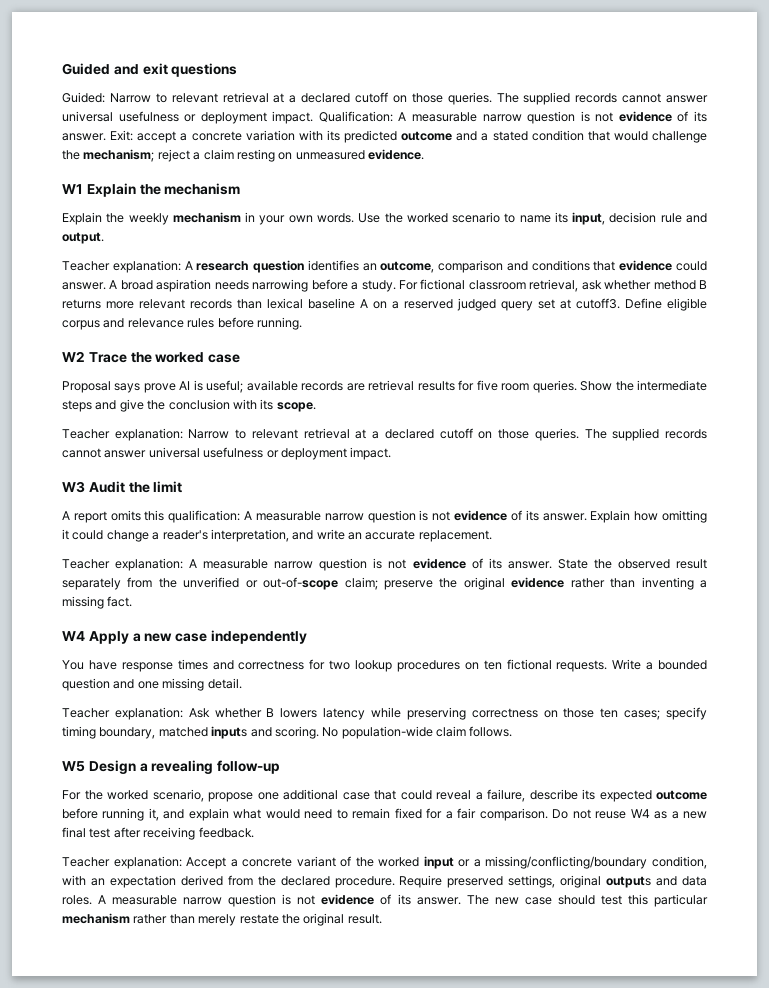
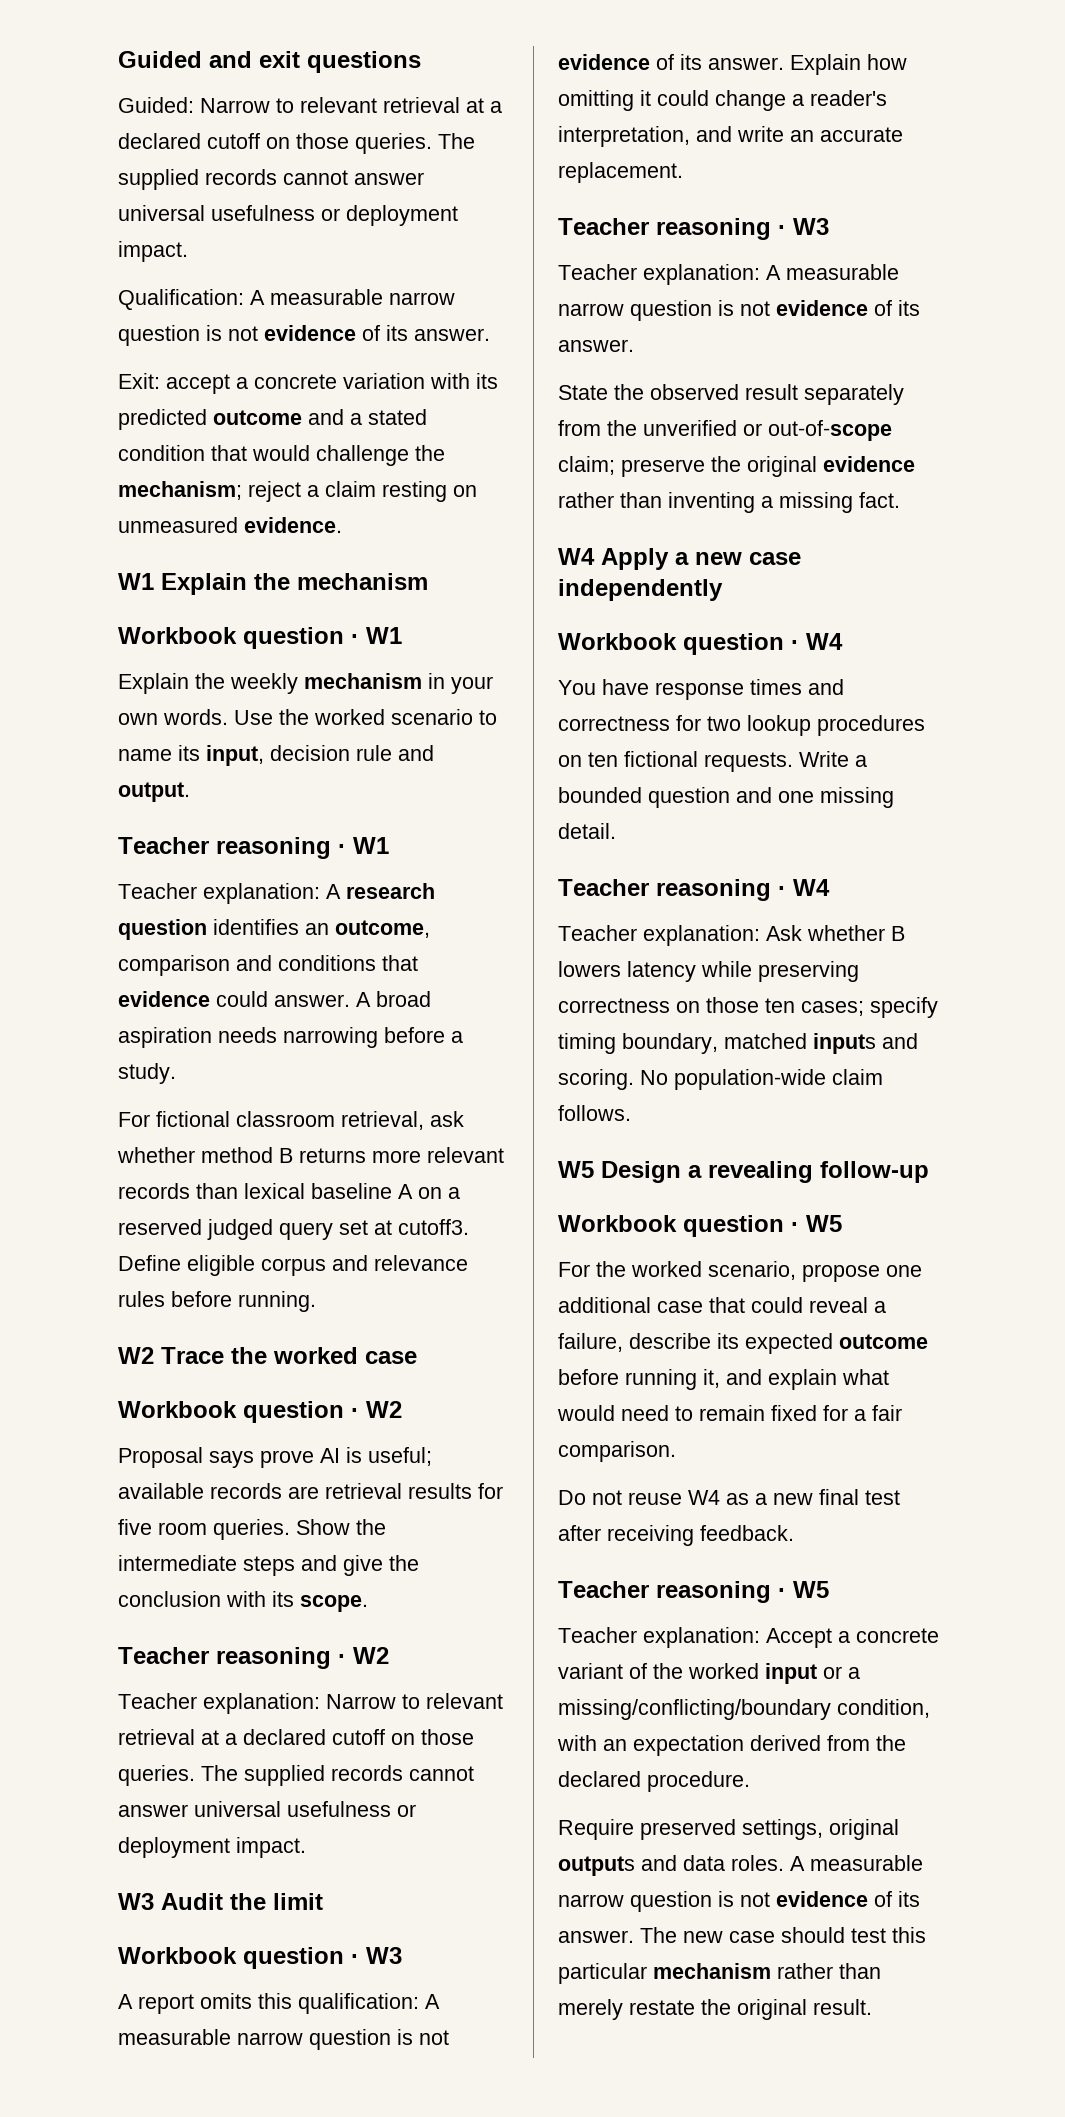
(314, 117) none -> (188, 251) //
(106, 137) none -> (490, 334) //
(241, 189) none -> [118,627,402,649] // Workbook question · W1
(104, 238) none -> [118,837,389,859] // Teacher reasoning · W1
(396, 286) none -> (176, 1073) //
(241, 358) none -> [118,1401,402,1423] // Workbook question · W2
(316, 407) none -> [118,1647,389,1669] // Teacher reasoning · W2
(183, 487) none -> [118,1947,402,1969] // Workbook question · W3
(492, 536) none -> [558,218,829,240] // Teacher reasoning · W3
(552, 565) none -> (634, 345) //
(307, 637) none -> [558,633,843,655] // Workbook question · W4
(242, 683) none -> [558,879,830,901] // Teacher reasoning · W4
(281, 767) none -> [558,1215,842,1237] // Workbook question · W5
(548, 814) none -> (676, 1451) //
(254, 832) none -> [558,1581,829,1603] // Teacher reasoning · W5
(395, 882) none -> (750, 1781) //

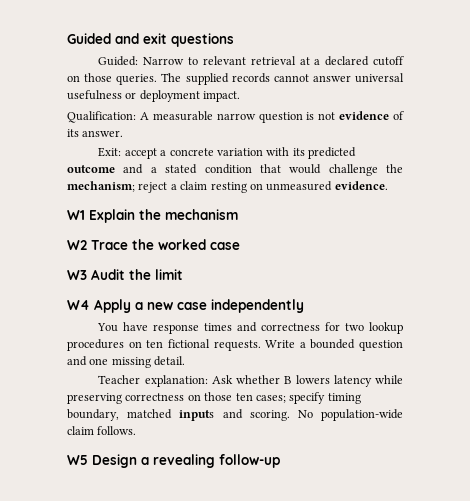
[118,627,402,649] [118,673,493,694] [118,709,497,725] [118,745,434,766] [118,782,190,802] [118,837,389,859] [118,883,435,904] [118,919,430,940] [118,955,418,976] [118,991,431,1007] [118,1027,463,1048] [118,1063,176,1084] [118,1111,464,1130] [117,1147,504,1163] [118,1183,460,1199] [118,1219,469,1240] [118,1255,468,1276] [118,1291,316,1312] // Workbook question · W1 // Explain the weekly mechanism in your own words. Use the worked scenario to name its input, decision rule and output. // Teacher reasoning · W1 // Teacher explanation: A research question identifies an outcome, comparison and conditions that evidence could answer. A broad aspiration needs narrowing before a study. // For fictional classroom retrieval, ask whether method B returns more relevant records than lexical baseline A on a reserved judged query set at cutoff3. Define eligible corpus and relevance rules before running. -> (238, 214) none
[118,1401,402,1423] [118,1447,432,1468] [118,1483,503,1499] [118,1519,386,1540] [118,1555,419,1576] [118,1591,368,1612] [118,1647,389,1669] [118,1693,503,1714] [118,1729,474,1745] [118,1765,474,1786] [118,1801,416,1817] [118,1837,306,1858] [118,1893,323,1910] [118,1947,402,1969] [118,1993,440,2014] [118,2029,449,2050] [558,54,907,75] [558,90,887,111] [558,126,903,147] [558,162,683,183] [558,218,829,240] [558,264,899,285] [558,300,920,321] [558,339,634,352] [558,384,904,405] [558,420,892,441] [558,456,915,477] [558,492,900,513] Workbook question · W2 // Proposal says prove AI is useful; available records are retrieval results for five room queries. Show the intermediate steps and give the conclusion with its scope. // Teacher reasoning · W2 // Teacher explanation: Narrow to relevant retrieval at a declared cutoff on those queries. The supplied records cannot answer universal usefulness or deployment impact. // W3 Audit the limit // Workbook question · W3 // A report omits this qualification: A measurable narrow question is not evidence of its answer. Explain how omitting it could change a reader's interpretation, and write an accurate replacement. // Teacher reasoning · W3 // Teacher explanation: A measurable narrow question is not evidence of its answer. // State the observed result separately from the unverified or out-of-scope claim; preserve the original evidence rather than inventing a missing fact. -> [67,269,183,280] W3 Audit the limit
[558,633,843,655] // Workbook question · W4 -> (304, 306) none
[558,879,830,901] // Teacher reasoning · W4 -> (186, 361) none
[558,1215,842,1237] [558,1261,922,1282] [558,1297,886,1313] [558,1333,928,1354] [558,1369,889,1390] [557,1405,902,1421] [558,1441,676,1462] [558,1489,900,1505] [558,1525,794,1546] [558,1581,829,1603] [558,1627,939,1648] [558,1663,860,1684] [558,1699,930,1720] [557,1735,906,1756] [558,1771,750,1792] [558,1819,899,1840] [558,1855,923,1876] [558,1891,920,1912] [558,1927,926,1943] [558,1963,881,1984] [558,1999,872,2020] // Workbook question · W5 // For the worked scenario, propose one additional case that could reveal a failure, describe its expected outcome before running it, and explain what would need to remain fixed for a fair comparison. // Do not reuse W4 as a new final test after receiving feedback. // Teacher reasoning · W5 // Teacher explanation: Accept a concrete variant of the worked input or a missing/conflicting/boundary condition, with an expectation derived from the declared procedure. // Require preserved settings, original outputs and data roles. A measurable narrow question is not evidence of its answer. The new case should test this particular mechanism rather than merely restate the original result. -> (280, 461) none

